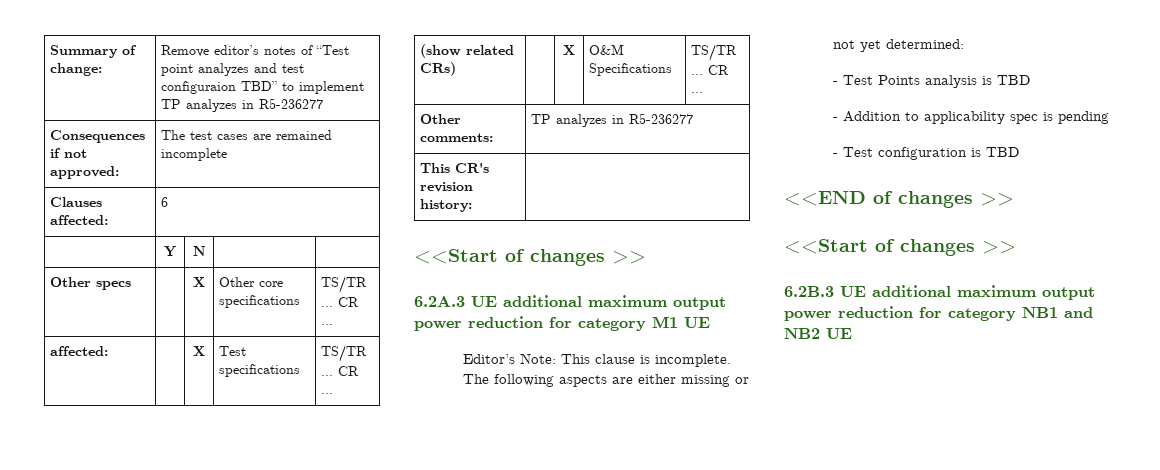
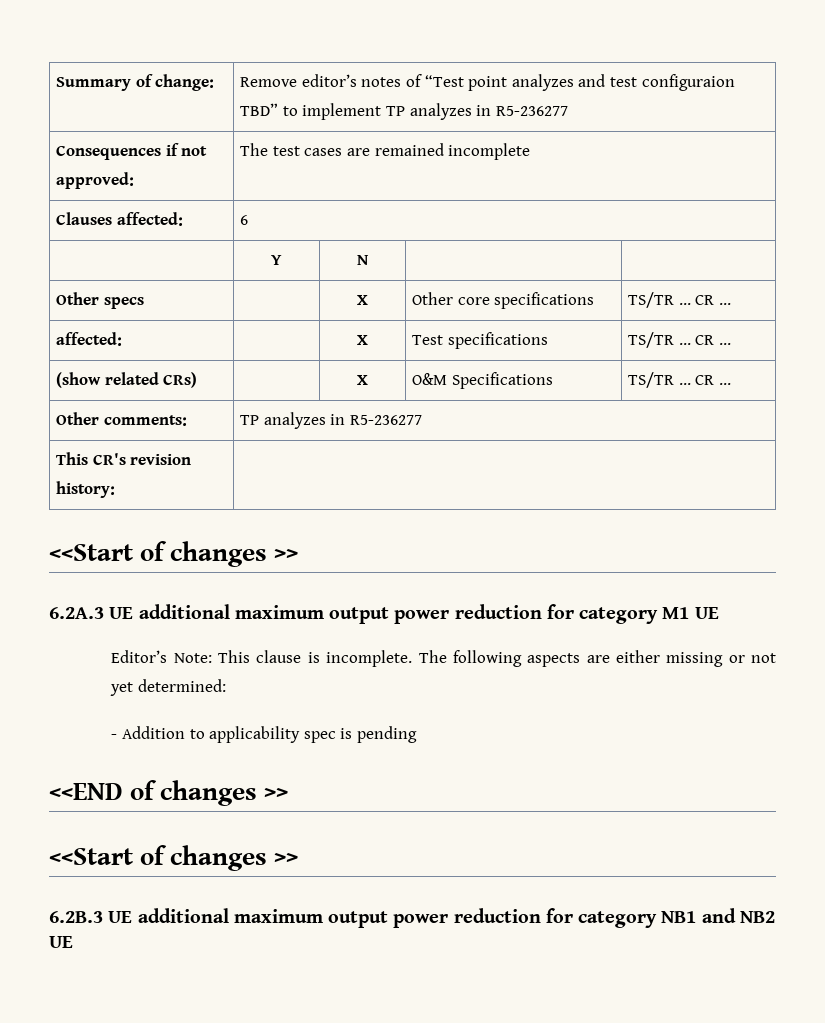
[833,75,1031,88] // - Test Points analysis is TBD -> (226, 685) none
[833,147,1020,160] // - Test configuration is TBD -> (417, 734) none

